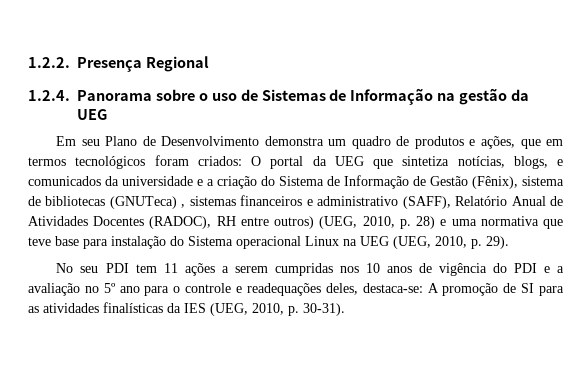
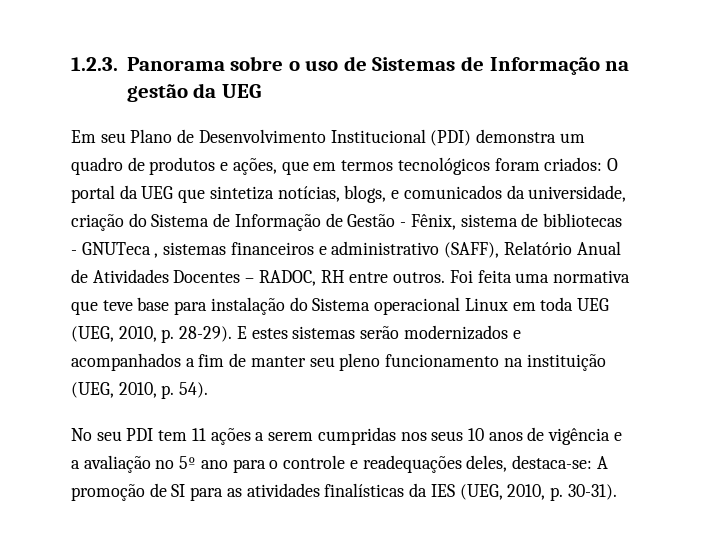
[28,56,209,72] [28,90,70,101] 1.2.2. Presença Regional // 1.2.4. -> [71,57,118,71] 1.2.3.
(260, 141) none -> [330,129,472,146] Institucional (PDI)
[122,176,214,186] universidade e a -> [528,185,627,202] universidade,
[472,176,518,189] (Fênix), -> [400,214,456,230] - Fênix,
[109,196,177,209] (GNUTeca) -> [71,242,151,255] - GNUTeca
[149,216,447,229] (RADOC), RH entre outros) (UEG, 2010, p. 28) e -> [245,270,512,286] – RADOC, RH entre outros. Foi feita
[343,239,357,246] na -> [512,297,574,311] em toda
[486,236,509,249] 29). -> [179,325,521,342] [71,353,606,371] [71,382,209,399] 28-29). E estes sistemas serão modernizados e acompanhados a fim de manter seu pleno funcionamento na instituição (UEG, 2010, p. 54).
(359, 269) none -> [431,431,464,441] seus
[492,263,537,273] do PDI -> (611, 436) none

